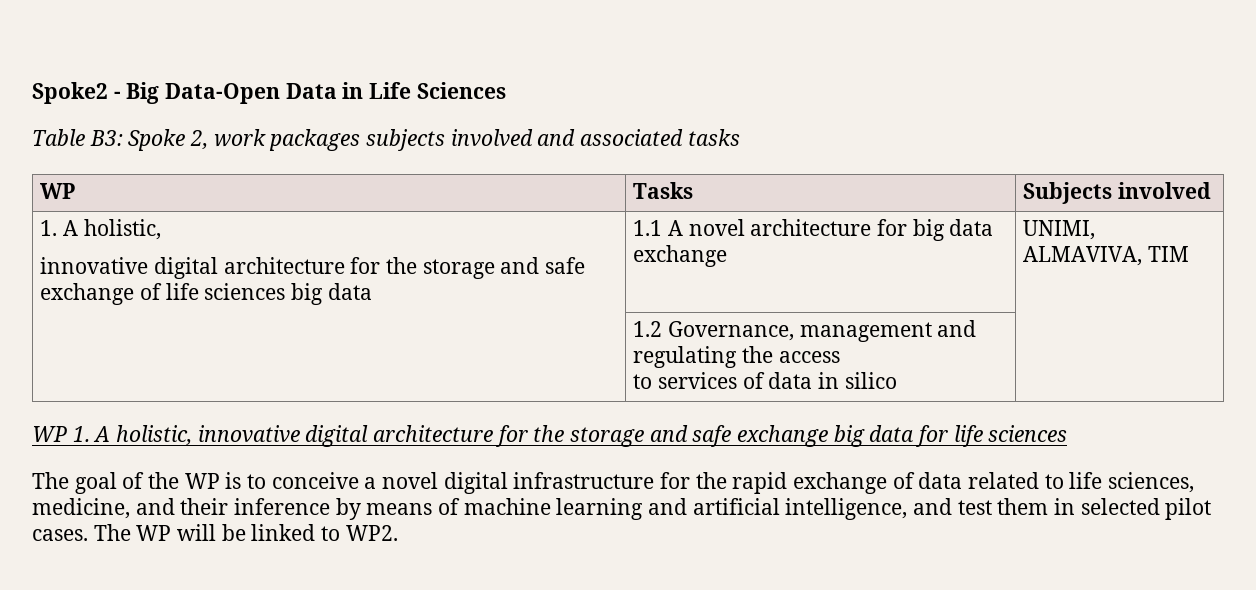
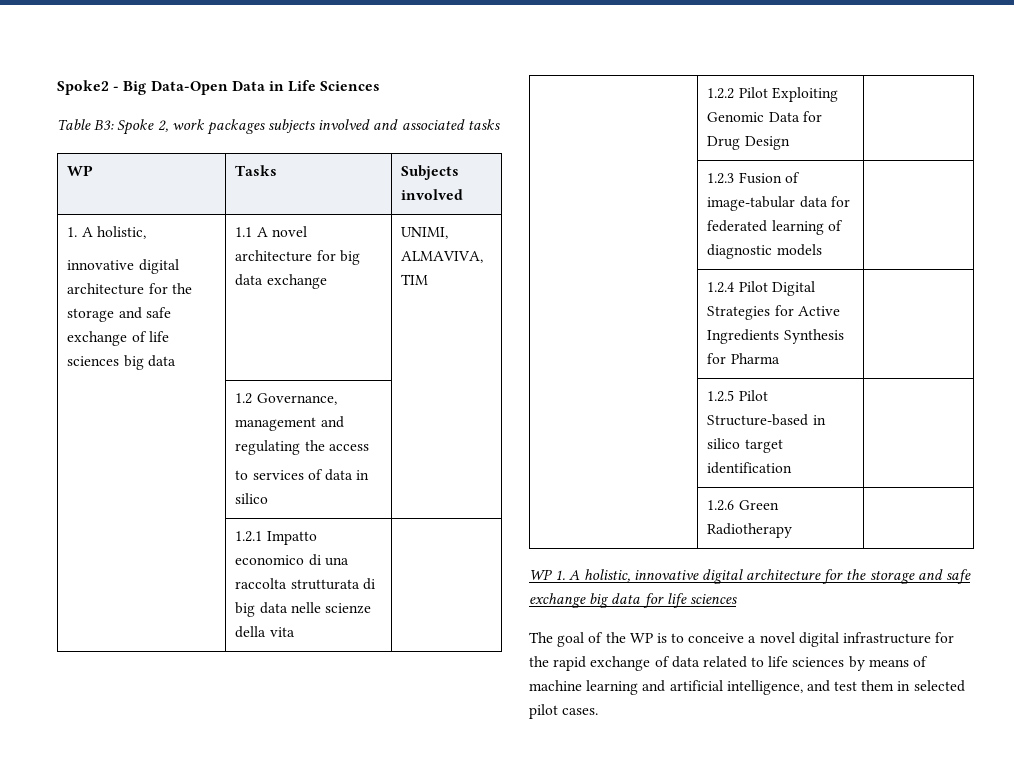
(897, 380) none -> [235,531,317,545] [235,554,349,566] [235,578,375,590] [235,602,371,617] [235,626,295,638] [707,87,838,102] [707,111,822,122] [707,136,790,150] [707,172,800,184] [707,196,850,211] [707,220,843,235] [707,244,822,259] [707,281,815,296] [707,305,840,320] [707,329,844,344] [707,353,780,364] [707,390,768,402] [707,414,826,426] [707,438,783,453] [707,462,793,474] [707,500,779,511] [707,523,793,538] // | 1.2.1 Impatto economico di una raccolta strutturata di big data nelle scienze della vita | // | 1.2.2 Pilot Exploiting Genomic Data for Drug Design | // | 1.2.3 Fusion of image-tabular data for federated learning of diagnostic models | // | 1.2.4 Pilot Digital Strategies for Active Ingredients Synthesis for Pharma | // | 1.2.5 Pilot Structure-based in silico target identification | // | 1.2.6 Green Radiotherapy |
[1108,472,1195,493] [32,498,331,519] sciences, medicine, and their inference -> [792,657,845,667] sciences
[93,524,398,541] The WP will be linked to WP2. -> (599, 711) none

